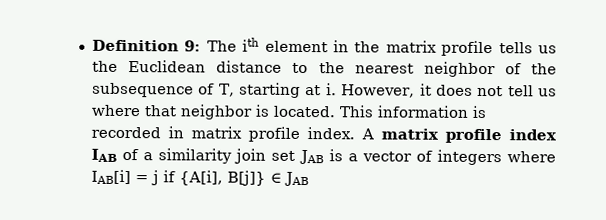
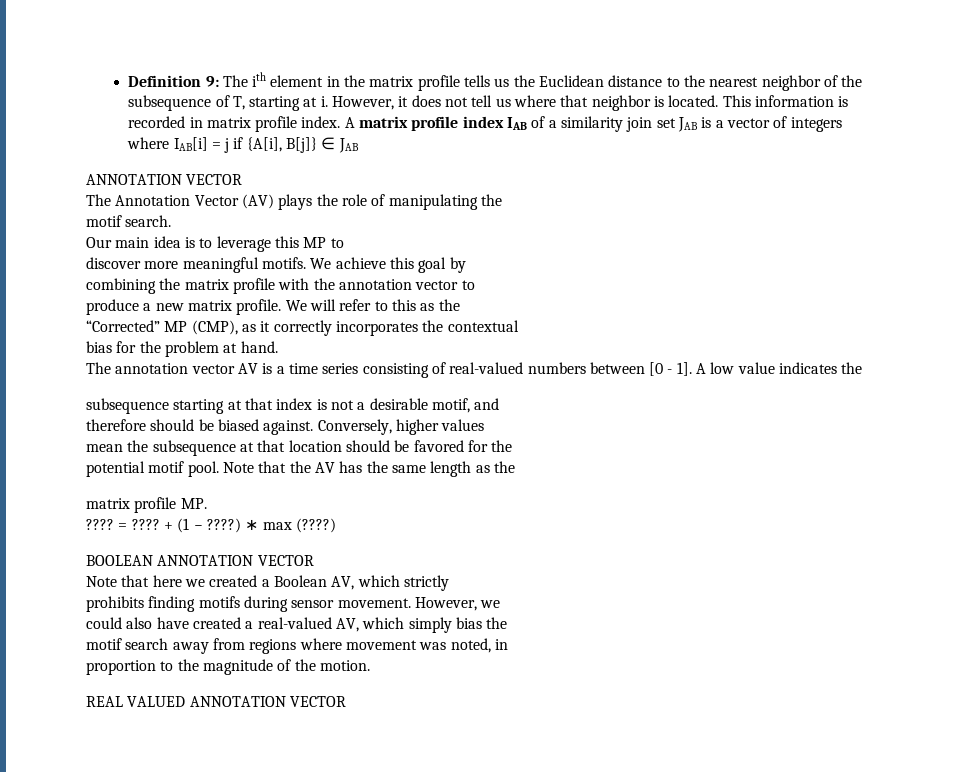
(310, 179) none -> [86,174,243,185] [86,194,502,210] [86,215,172,227] [86,236,344,252] [86,257,466,273] [86,278,475,294] [86,299,460,315] [86,320,519,336] [86,341,278,357] [86,362,863,378] [86,398,500,414] [86,419,485,435] [86,440,513,456] [86,461,515,477] [86,497,207,513] [86,518,336,533] [86,555,314,566] [86,575,449,591] [86,596,501,612] [86,617,508,633] [86,638,508,654] [86,659,370,675] [86,696,346,707] // ANNOTATION VECTOR // The Annotation Vector (AV) plays the role of manipulating the // motif search. // Our main idea is to leverage this MP to // discover more meaningful motifs. We achieve this goal by // combining the matrix profile with the annotation vector to // produce a new matrix profile. We will refer to this as the // “Corrected” MP (CMP), as it correctly incorporates the contextual // bias for the problem at hand. // The annotation vector AV is a time series consisting of real-valued numbers between [0 - 1]. A low value indicates the // subsequence starting at that index is not a desirable motif, and // therefore should be biased against. Conversely, higher values // mean the subsequence at that location should be favored for the // potential motif pool. Note that the AV has the same length as the // matrix profile MP. // ???? = ???? + (1 − ????) ∗ max (????) // BOOLEAN ANNOTATION VECTOR // Note that here we created a Boolean AV, which strictly // prohibits finding motifs during sensor movement. However, we // could also have created a real-valued AV, which simply bias the // motif search away from regions where movement was noted, in // proportion to the magnitude of the motion. // REAL VALUED ANNOTATION VECTOR

